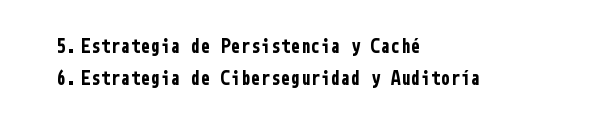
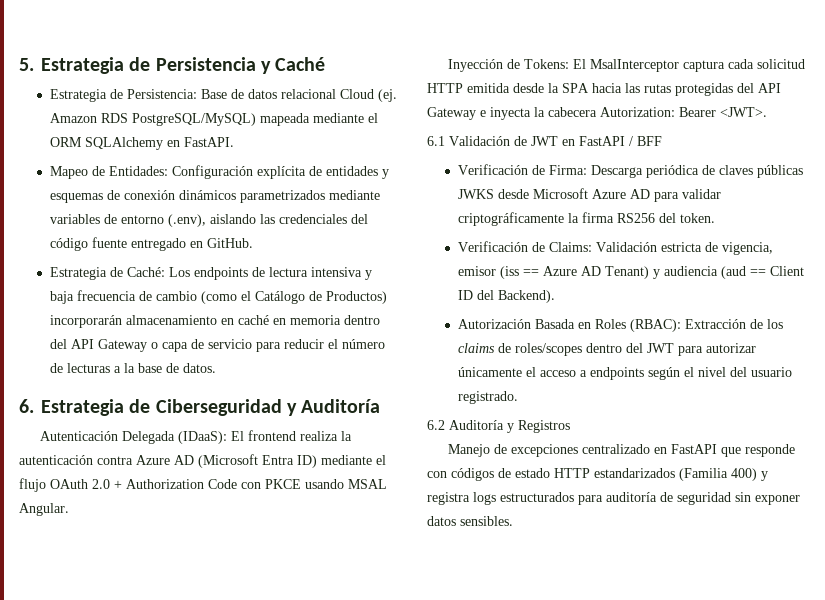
(420, 45) none -> [50,89,398,102] [50,113,379,126] [50,137,235,150] [50,165,390,179] [50,190,381,203] [50,214,369,227] [50,237,254,251] [50,267,373,280] [50,290,388,304] [50,315,381,328] [50,339,386,352] [50,363,217,373] // Estrategia de Persistencia: Base de datos relacional Cloud (ej. Amazon RDS PostgreSQL/MySQL) mapeada mediante el ORM SQLAlchemy en FastAPI. // Mapeo de Entidades: Configuración explícita de entidades y esquemas de conexión dinámicos parametrizados mediante variables de entorno (.env), aislando las credenciales del código fuente entregado en GitHub. // Estrategia de Caché: Los endpoints de lectura intensiva y baja frecuencia de cambio (como el Catálogo de Productos) incorporarán almacenamiento en caché en memoria dentro del API Gateway o capa de servicio para reducir el número de lecturas a la base de datos.
(480, 77) none -> [39,430,352,444] [19,454,386,468] [19,478,387,492] [19,503,69,516] [447,59,805,72] [427,83,781,96] [427,107,767,120] [427,136,662,146] [458,164,804,178] [458,188,722,202] [458,212,716,226] [458,241,774,255] [458,266,805,279] [458,290,556,303] [458,319,784,332] [458,343,757,356] [458,367,793,380] [458,391,519,404] [427,420,570,433] [447,444,795,457] [427,468,768,481] [427,492,800,505] [427,516,513,526] // Autenticación Delegada (IDaaS): El frontend realiza la autenticación contra Azure AD (Microsoft Entra ID) mediante el flujo OAuth 2.0 + Authorization Code con PKCE usando MSAL Angular. // Inyección de Tokens: El MsalInterceptor captura cada solicitud HTTP emitida desde la SPA hacia las rutas protegidas del API Gateway e inyecta la cabecera Autorization: Bearer <JWT>. // 6.1 Validación de JWT en FastAPI / BFF // Verificación de Firma: Descarga periódica de claves públicas JWKS desde Microsoft Azure AD para validar criptográficamente la firma RS256 del token. // Verificación de Claims: Validación estricta de vigencia, emisor (iss == Azure AD Tenant) y audiencia (aud == Client ID del Backend). // Autorización Basada en Roles (RBAC): Extracción de los claims de roles/scopes dentro del JWT para autorizar únicamente el acceso a endpoints según el nivel del usuario registrado. // 6.2 Auditoría y Registros // Manejo de excepciones centralizado en FastAPI que responde con códigos de estado HTTP estandarizados (Familia 400) y registra logs estructurados para auditoría de seguridad sin exponer datos sensibles.

